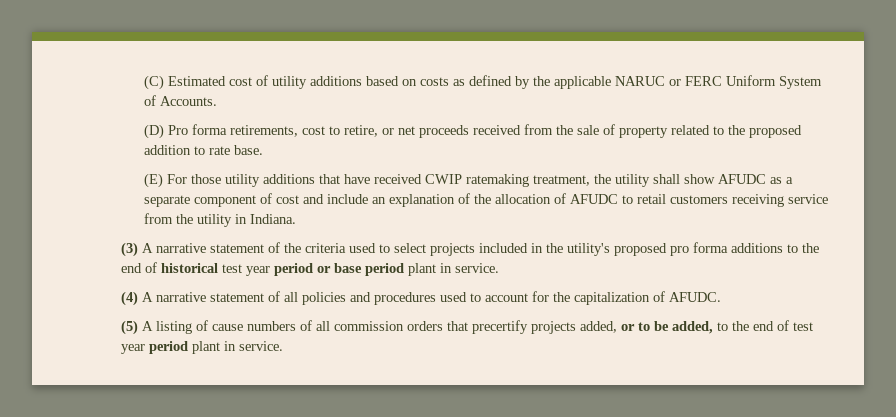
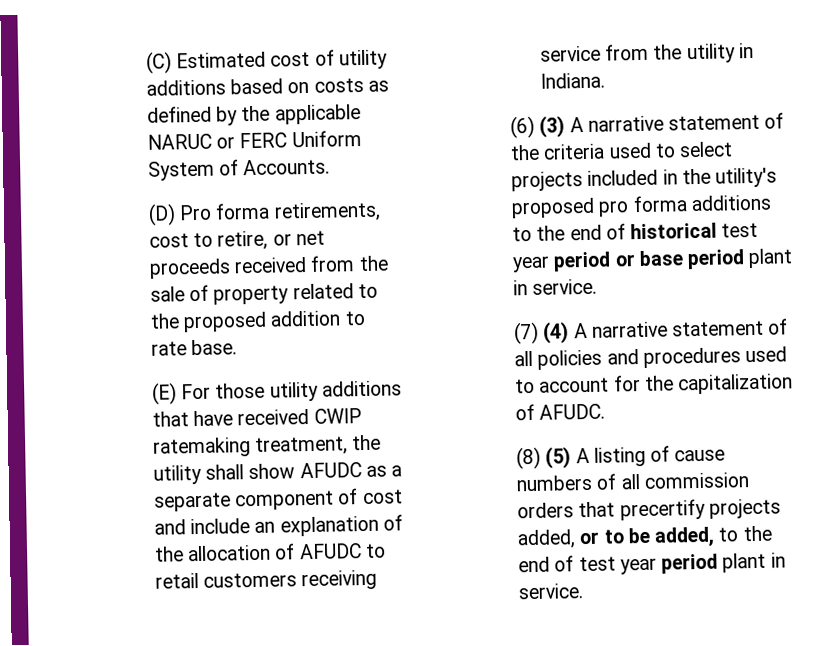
(296, 219) none -> [510,115,536,139] (6)
(500, 268) none -> [514,321,540,345] (7)
(722, 297) none -> [516,446,542,470] (8)

